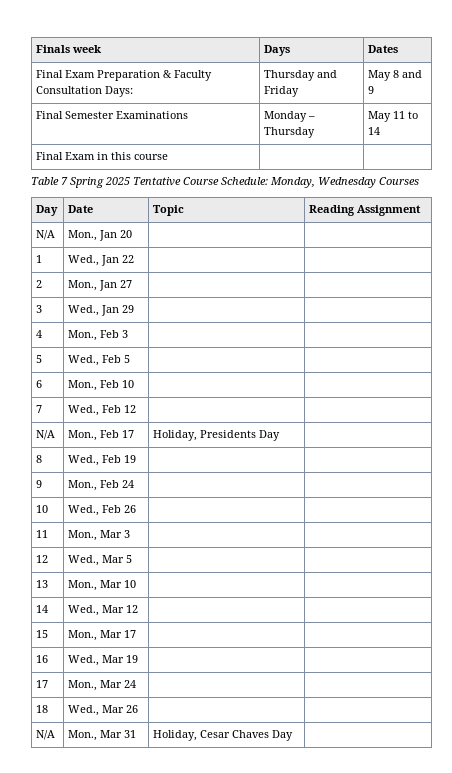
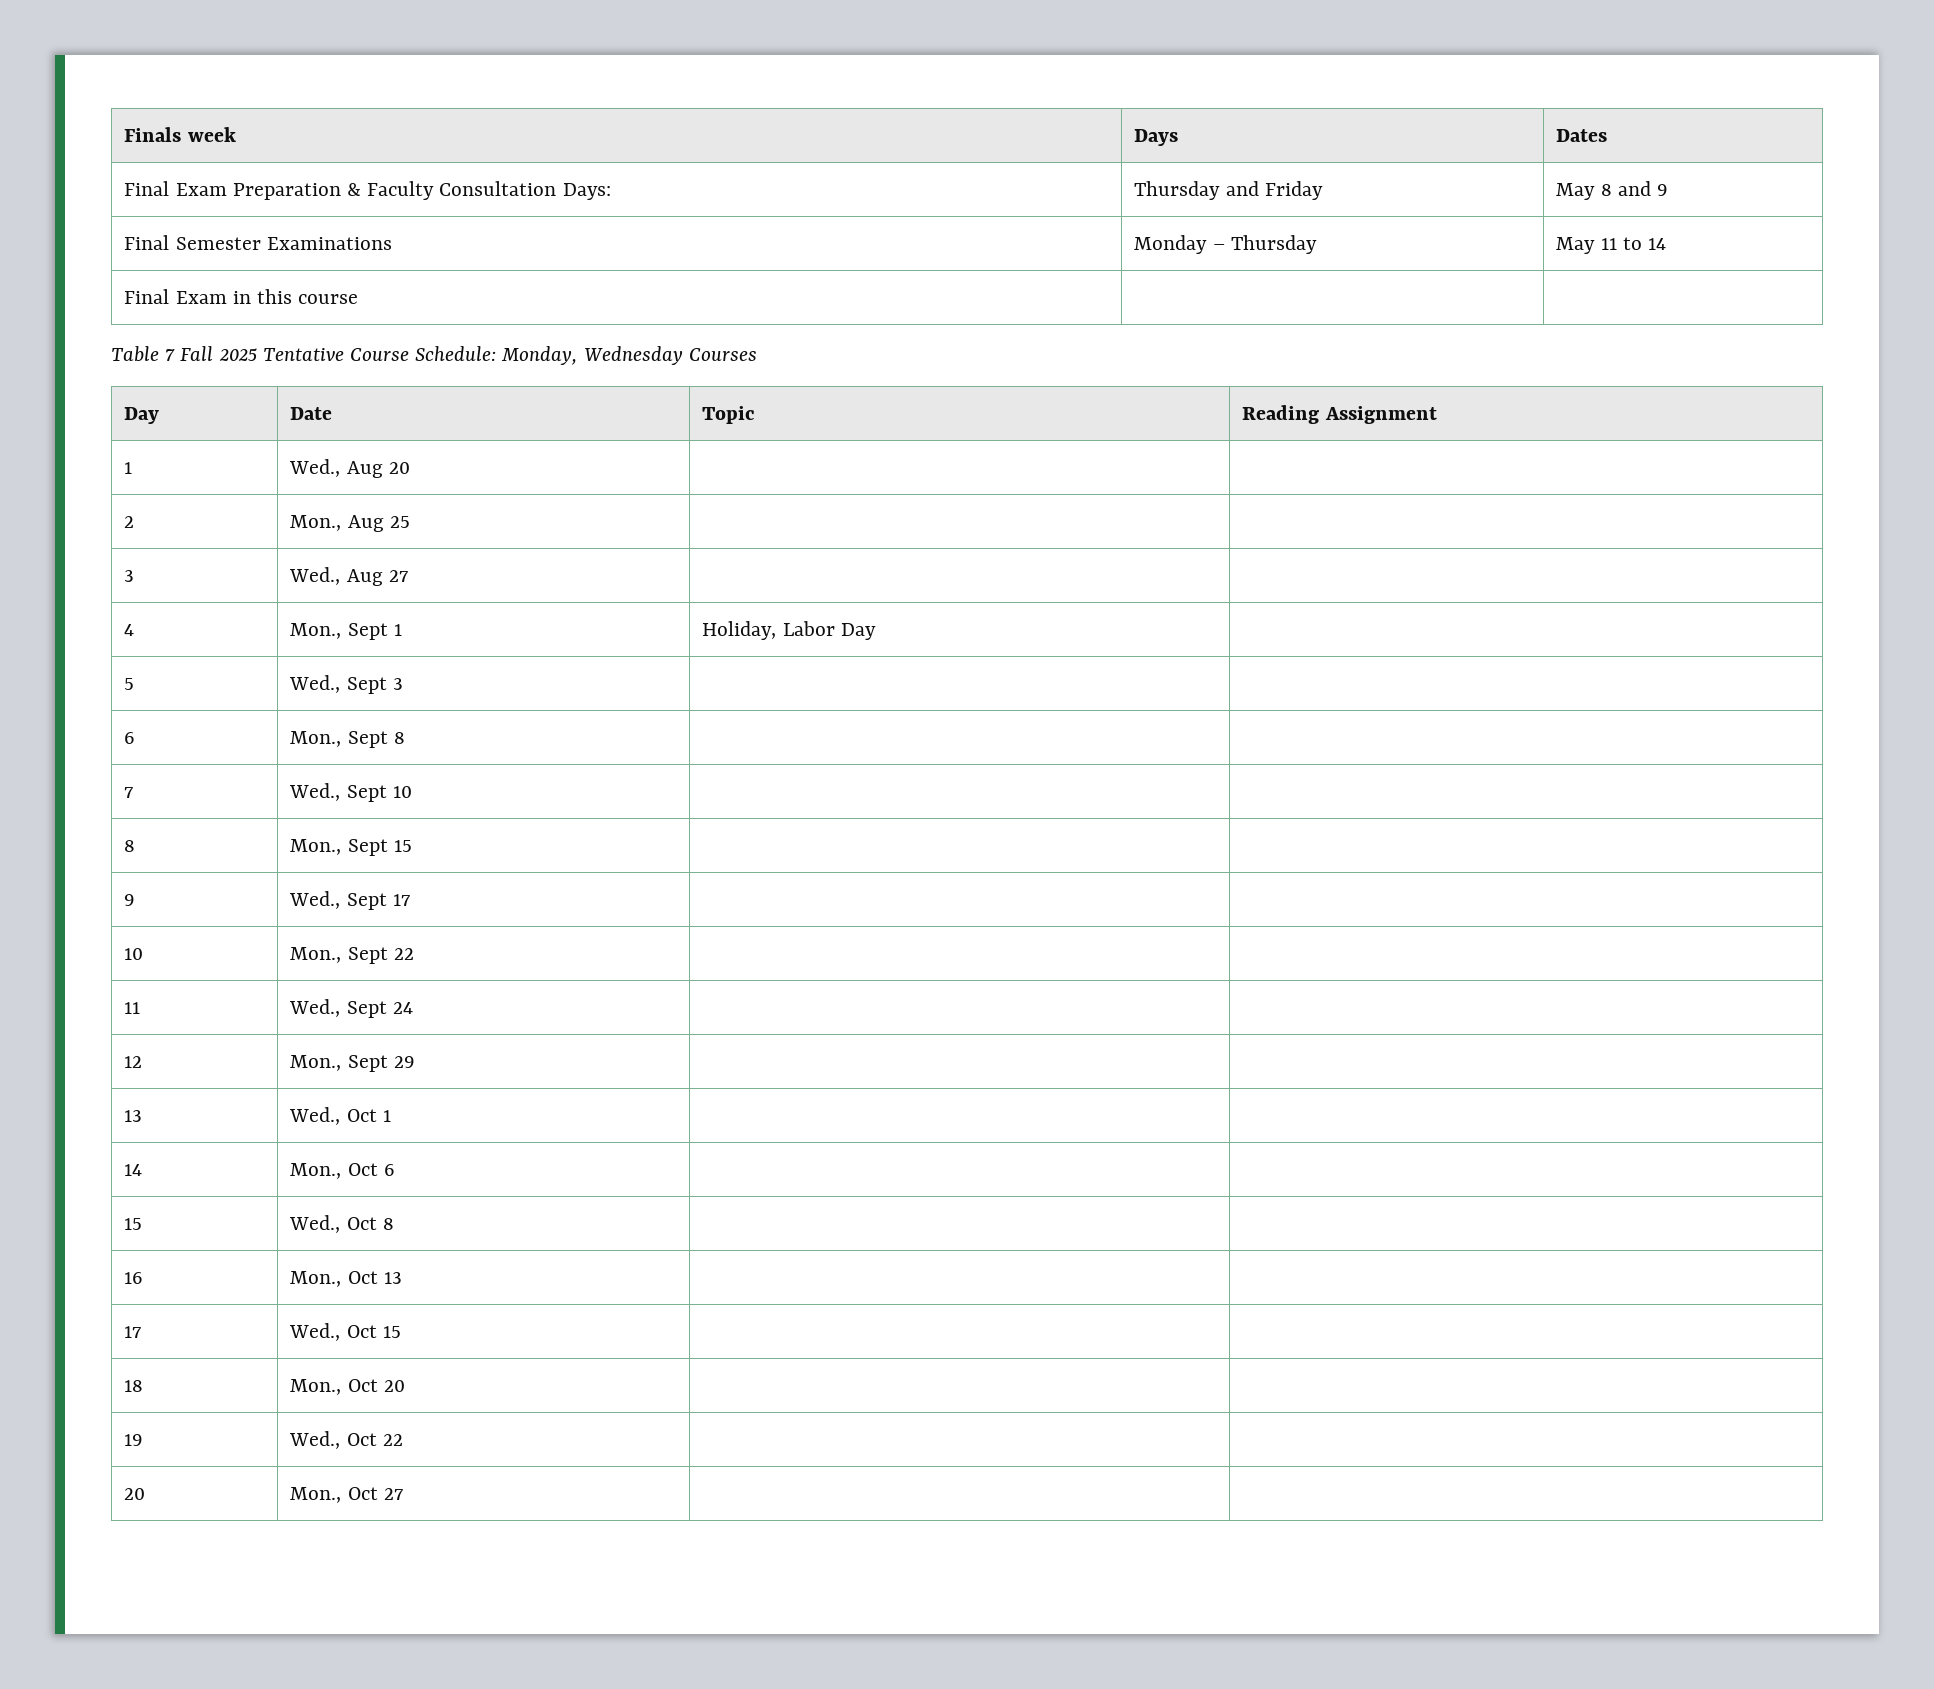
[70,177,104,188] Spring -> [180,346,214,361] Fall
[35,230,55,240] [67,230,132,241] // N/A | Mon., Jan 20 | | -> (1437, 415) none
[100,255,134,266] Jan 22 -> [346,461,410,478] Aug 20
[98,280,132,291] Jan 27 -> [347,515,410,532] Aug 25
[100,305,134,316] Jan 29 -> [346,569,408,586] Aug 27
[99,330,128,338] Feb 3 | -> [347,623,402,640] [702,621,876,640] Sept 1 | Holiday, Labor Day
[101,355,130,363] Feb 5 -> [346,677,403,694] Sept 3
[99,380,134,388] Feb 10 -> [347,731,405,748] Sept 8
[101,405,136,413] [35,430,55,440] [67,430,134,441] [152,430,280,441] [35,455,42,463] [67,455,136,466] [35,480,42,488] [67,480,134,491] [35,505,48,513] [67,505,136,516] [35,530,48,538] [67,530,130,541] [35,555,48,563] [67,555,132,566] [35,580,48,588] [67,580,136,591] [35,605,48,613] [67,605,138,616] [35,630,48,638] [67,630,136,641] [35,655,48,663] [67,655,138,666] [35,680,48,688] [67,680,136,691] [35,705,48,713] [67,705,138,716] [35,730,55,740] [67,730,136,741] [152,730,293,741] Feb 12 | | // N/A | Mon., Feb 17 | Holiday, Presidents Day | // 8 | Wed., Feb 19 | | // 9 | Mon., Feb 24 | | // 10 | Wed., Feb 26 | | // 11 | Mon., Mar 3 | | // 12 | Wed., Mar 5 | | // 13 | Mon., Mar 10 | | // 14 | Wed., Mar 12 | | // 15 | Mon., Mar 17 | | // 16 | Wed., Mar 19 | | // 17 | Mon., Mar 24 | | // 18 | Wed., Mar 26 | | // N/A | Mon., Mar 31 | Holiday, Cesar Chaves Day -> [346,785,412,802] [124,840,136,852] [290,839,412,856] [124,894,136,906] [289,891,410,910] [124,948,144,960] [290,947,414,964] [124,1002,141,1014] [289,999,413,1018] [124,1056,143,1068] [290,1055,415,1072] [124,1110,143,1122] [289,1107,391,1125] [124,1164,143,1176] [290,1163,395,1179] [124,1218,143,1230] [289,1215,394,1233] [124,1272,144,1284] [290,1271,402,1287] [124,1326,142,1338] [289,1323,401,1341] [124,1380,144,1392] [290,1379,405,1395] [124,1434,144,1446] [289,1431,403,1449] [124,1488,146,1500] [290,1487,403,1503] Sept 10 | | // 8 | Mon., Sept 15 | | // 9 | Wed., Sept 17 | | // 10 | Mon., Sept 22 | | // 11 | Wed., Sept 24 | | // 12 | Mon., Sept 29 | | // 13 | Wed., Oct 1 | | // 14 | Mon., Oct 6 | | // 15 | Wed., Oct 8 | | // 16 | Mon., Oct 13 | | // 17 | Wed., Oct 15 | | // 18 | Mon., Oct 20 | | // 19 | Wed., Oct 22 | | // 20 | Mon., Oct 27 |

